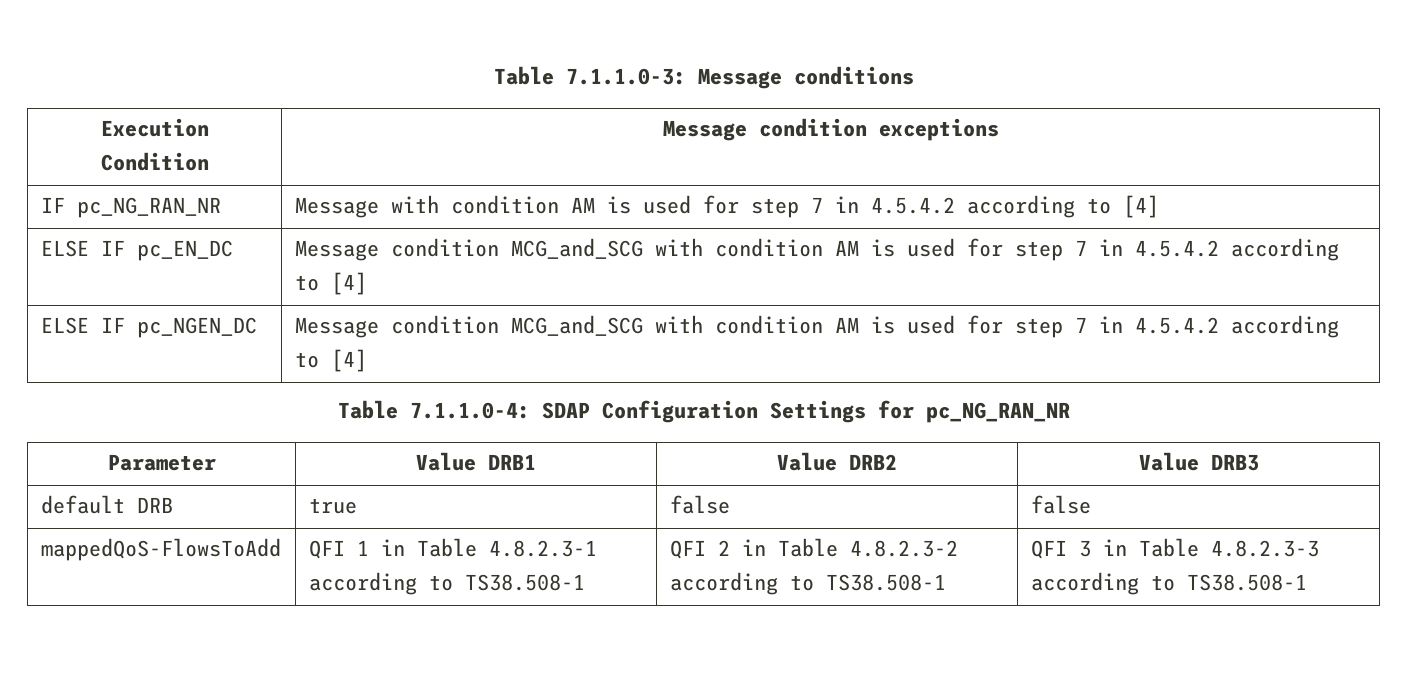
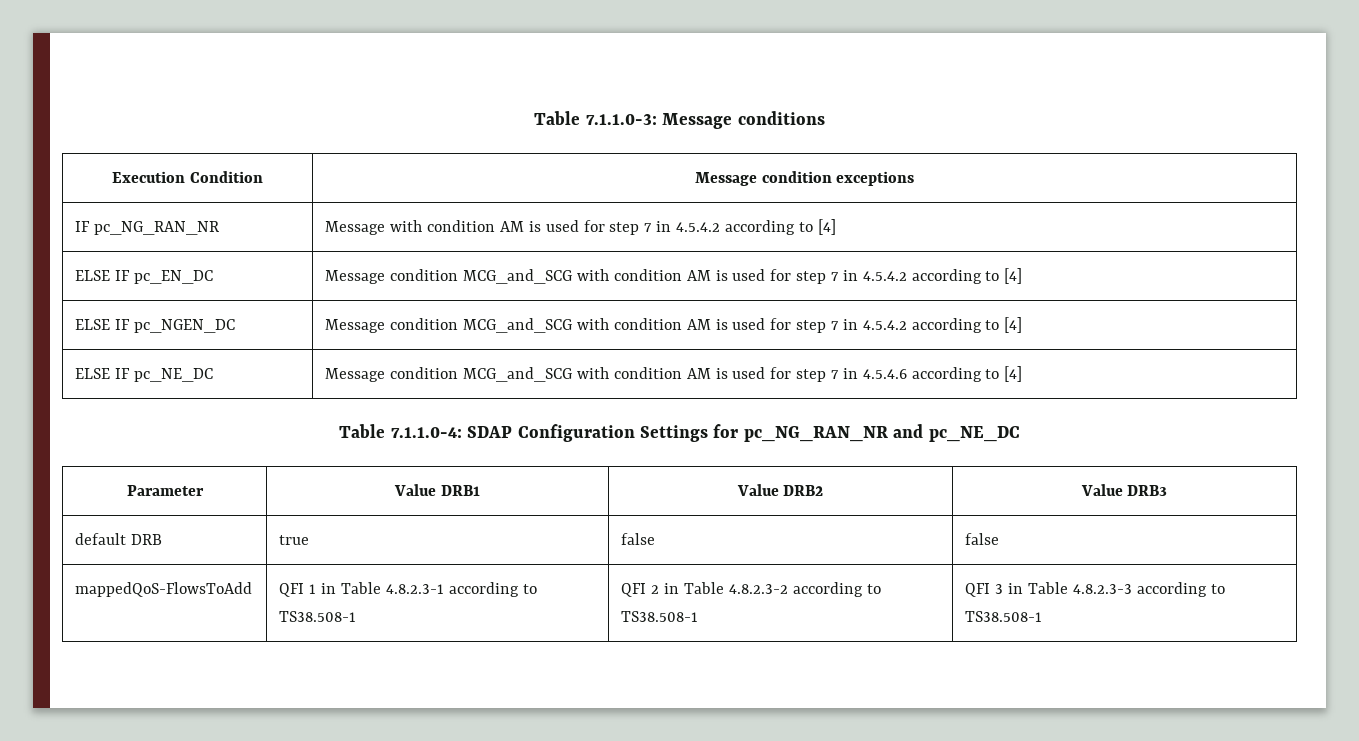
(367, 360) none -> [75,368,214,382] [325,366,1023,382] // ELSE IF pc_NE_DC | Message condition MCG_and_SCG with condition AM is used for step 7 in 4.5.4.6 according to [4]
(1070, 412) none -> [893,424,1020,442] and pc_NE_DC

